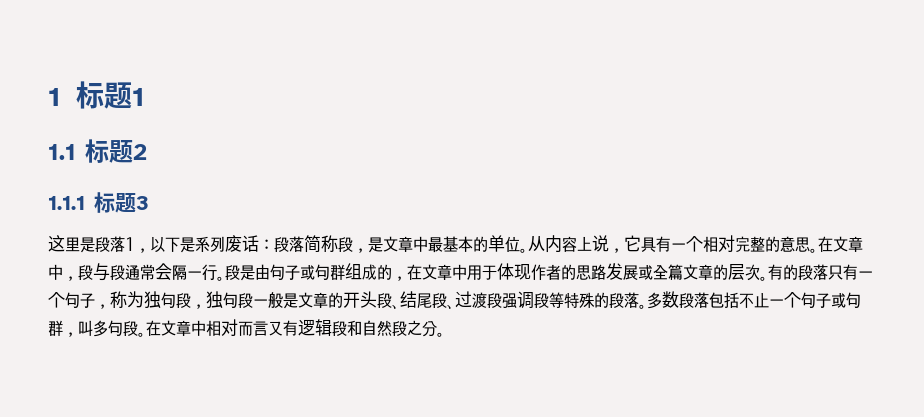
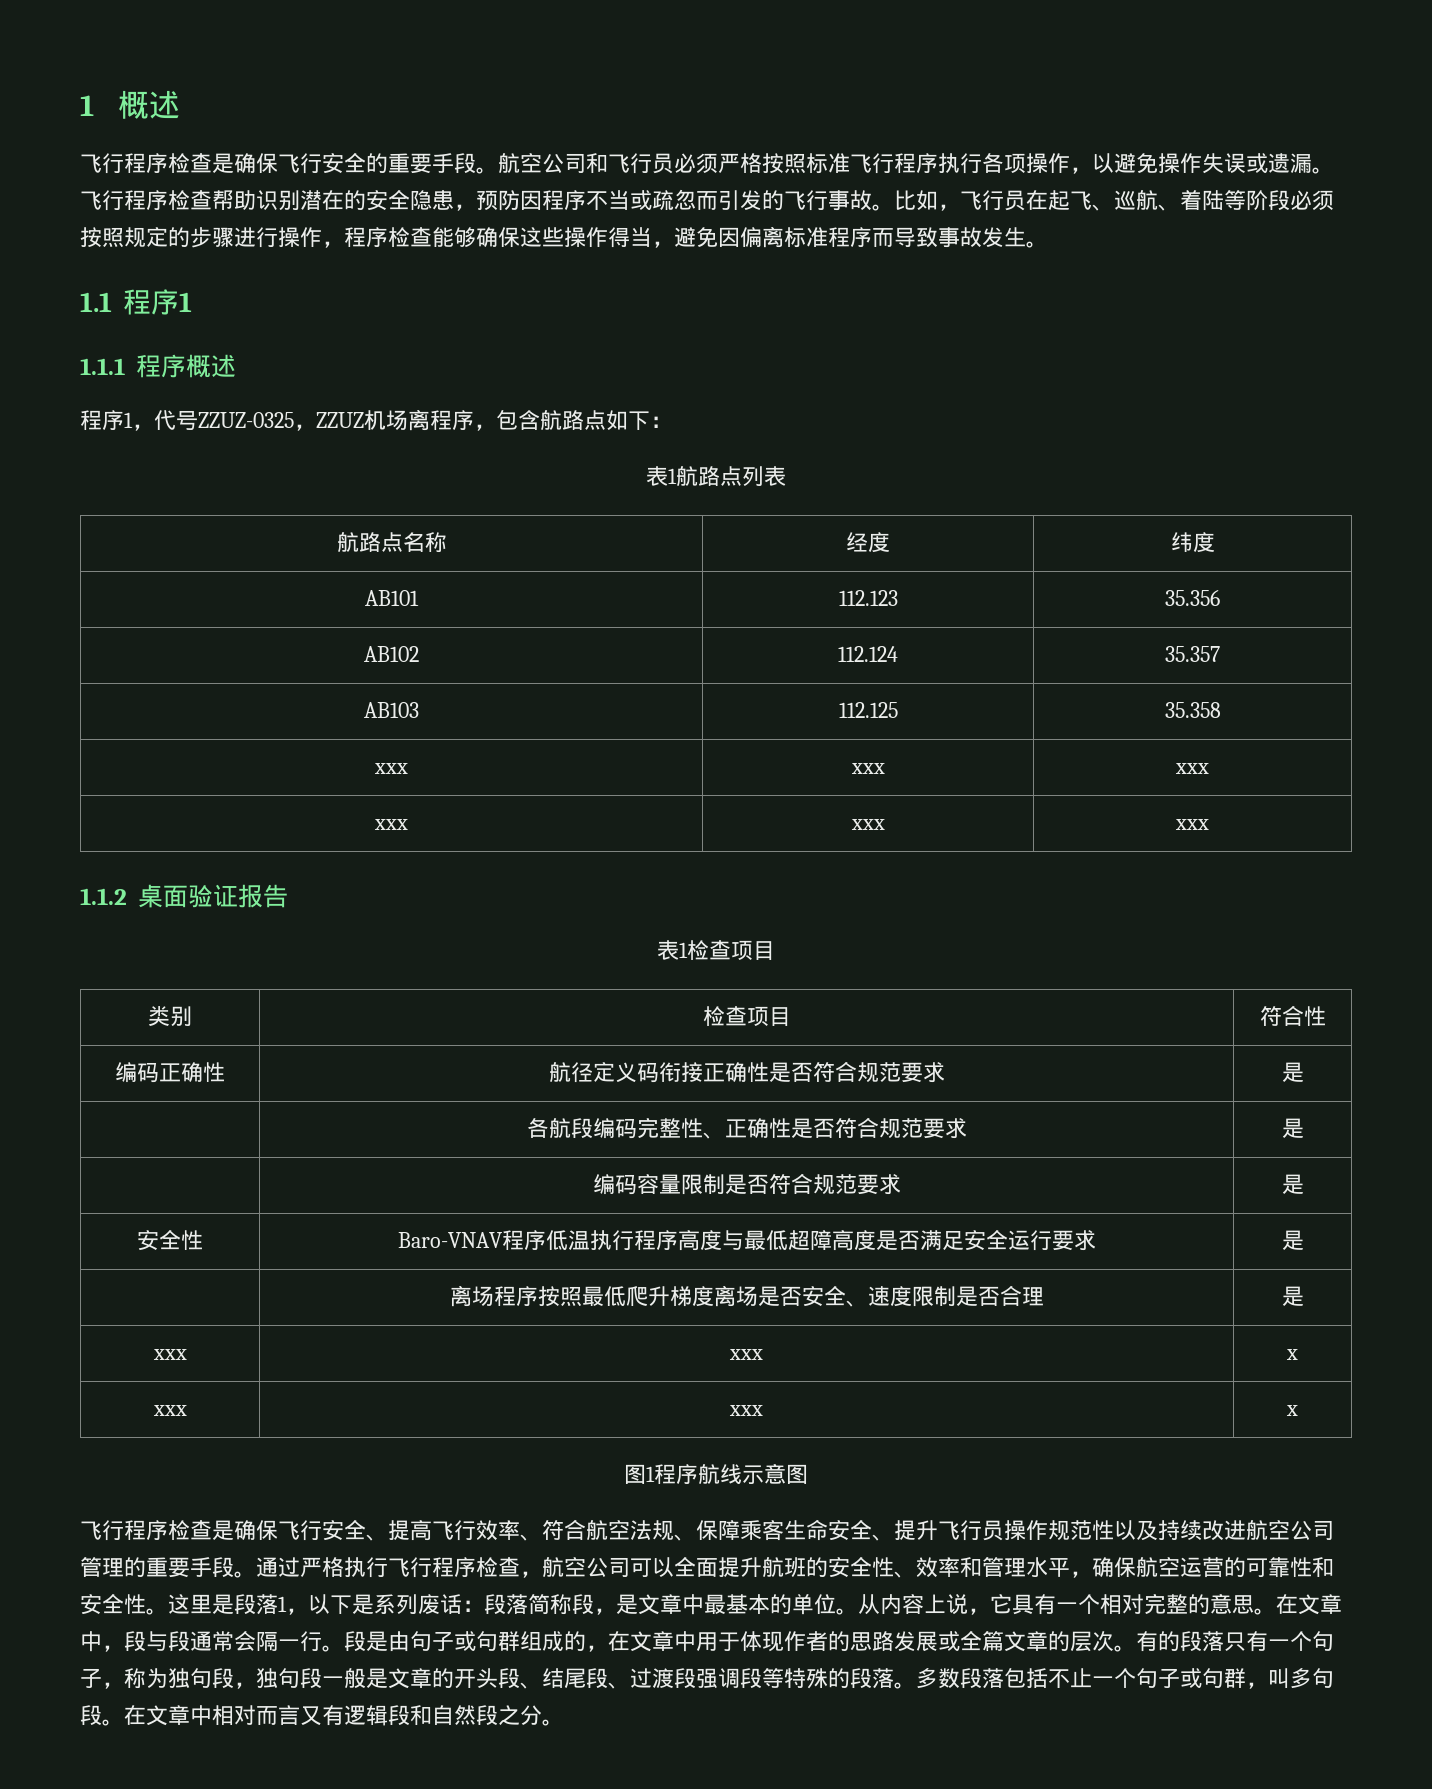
[48,81,146,109] [48,139,147,163] [48,192,149,213] 1标题1 // 1.1标题2 // 1.1.1标题3 // -> [80,90,180,119] [80,153,1334,174] [80,189,1334,211] [80,226,1048,248] [80,289,192,315] [80,354,236,378] [80,409,672,431] [646,466,786,486] [336,532,447,553] [846,532,890,553] [1170,532,1215,553] [365,590,419,606] [838,590,898,606] [1165,590,1220,606] [364,646,419,662] [838,646,898,662] [1165,646,1220,662] [364,702,419,718] [838,702,898,718] [1164,702,1221,718] [374,763,408,774] [850,763,885,774] [1175,763,1209,774] [374,819,408,830] [850,819,885,830] [1175,819,1209,830] [80,884,288,908] [657,940,775,960] [148,1006,192,1027] [702,1006,791,1026] [1259,1005,1326,1026] [115,1062,225,1083] [548,1061,945,1083] [1281,1062,1304,1082] [526,1117,967,1139] [1281,1118,1304,1138] [592,1173,901,1195] [1281,1174,1304,1194] [137,1230,203,1251] [397,1230,1096,1251] [1281,1230,1304,1250] [449,1285,1044,1307] [1281,1286,1304,1306] [152,1349,187,1360] [729,1349,763,1360] [1286,1349,1298,1360] [152,1405,187,1416] [729,1405,763,1416] [1286,1405,1298,1416] [624,1463,808,1485] [80,1519,1334,1541] [80,1557,1334,1578] [80,1594,168,1615] 1概述 // 飞行程序检查是确保飞行安全的重要手段。航空公司和飞行员必须严格按照标准飞行程序执行各项操作，以避免操作失误或遗漏。飞行程序检查帮助识别潜在的安全隐患，预防因程序不当或疏忽而引发的飞行事故。比如，飞行员在起飞、巡航、着陆等阶段必须按照规定的步骤进行操作，程序检查能够确保这些操作得当，避免因偏离标准程序而导致事故发生。 // 1.1程序1 // 1.1.1程序概述 // 程序1，代号ZZUZ-0325，ZZUZ机场离程序，包含航路点如下： // 表1航路点列表 // 航路点名称 | 经度 | 纬度 // AB101 | 112.123 | 35.356 // AB102 | 112.124 | 35.357 // AB103 | 112.125 | 35.358 // xxx | xxx | xxx // xxx | xxx | xxx // 1.1.2桌面验证报告 // 表1检查项目 // 类别 | 检查项目 | 符合性 // 编码正确性 | 航径定义码衔接正确性是否符合规范要求 | 是 // | 各航段编码完整性、正确性是否符合规范要求 | 是 // | 编码容量限制是否符合规范要求 | 是 // 安全性 | Baro-VNAV程序低温执行程序高度与最低超障高度是否满足安全运行要求 | 是 // | 离场程序按照最低爬升梯度离场是否安全、速度限制是否合理 | 是 // xxx | xxx | x // xxx | xxx | x // 图1程序航线示意图 // 飞行程序检查是确保飞行安全、提高飞行效率、符合航空法规、保障乘客生命安全、提升飞行员操作规范性以及持续改进航空公司管理的重要手段。通过严格执行飞行程序检查，航空公司可以全面提升航班的安全性、效率和管理水平，确保航空运营的可靠性和安全性。

